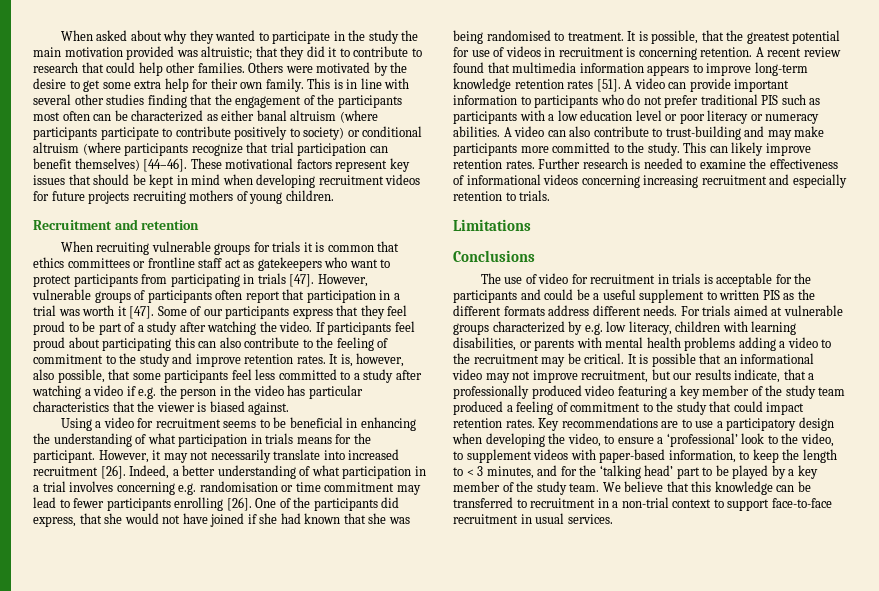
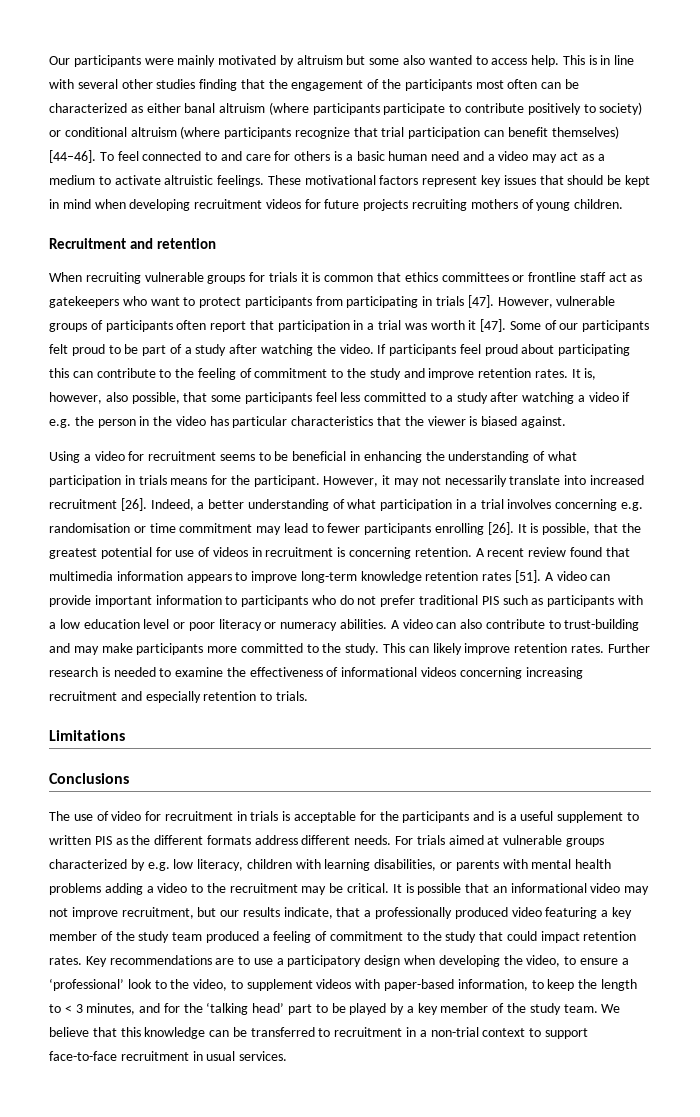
[60,30,419,44] [33,46,422,60] [33,62,408,76] [33,78,304,92] When asked about why they wanted to participate in the study the main motivation provided was altruistic; that they did it to contribute to research that could help other families. Others were motivated by the desire to get some extra help for their own family. -> [49,55,560,67] Our participants were mainly motivated by altruism but some also wanted to access help.
(188, 165) none -> [99,151,605,163] [49,175,265,187] To feel connected to and care for others is a basic human need and a video may act as a medium to activate altruistic feelings.
[292,305,408,319] express that they feel -> [49,344,68,354] felt
[219,337,241,348] also -> (93, 374) none
[255,497,400,511] [33,513,410,527] [453,30,624,44] One of the participants did express, that she would not have joined if she had known that she was being randomised to treatment. -> (514, 528) none
[544,289,590,300] could be -> [497,811,506,821] is

